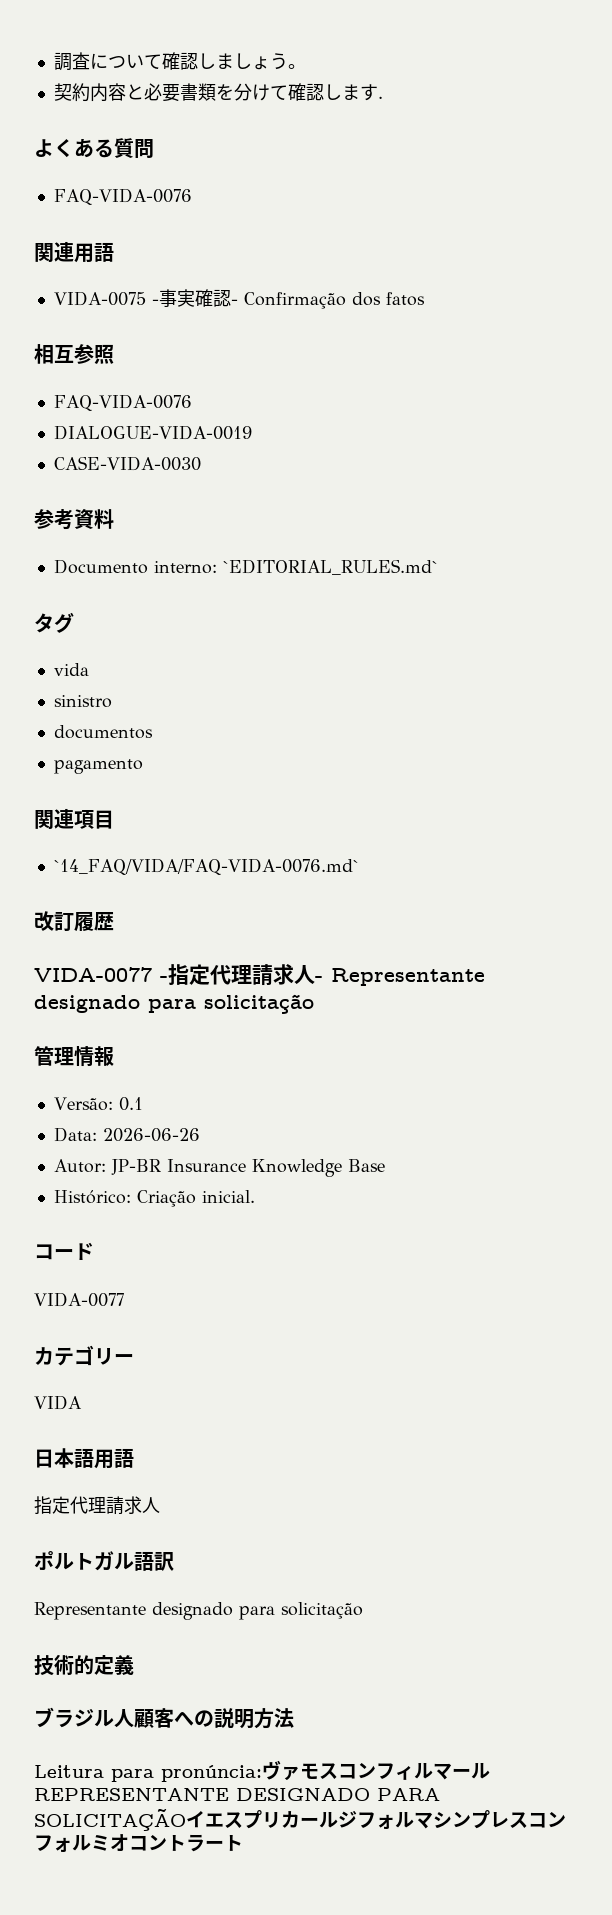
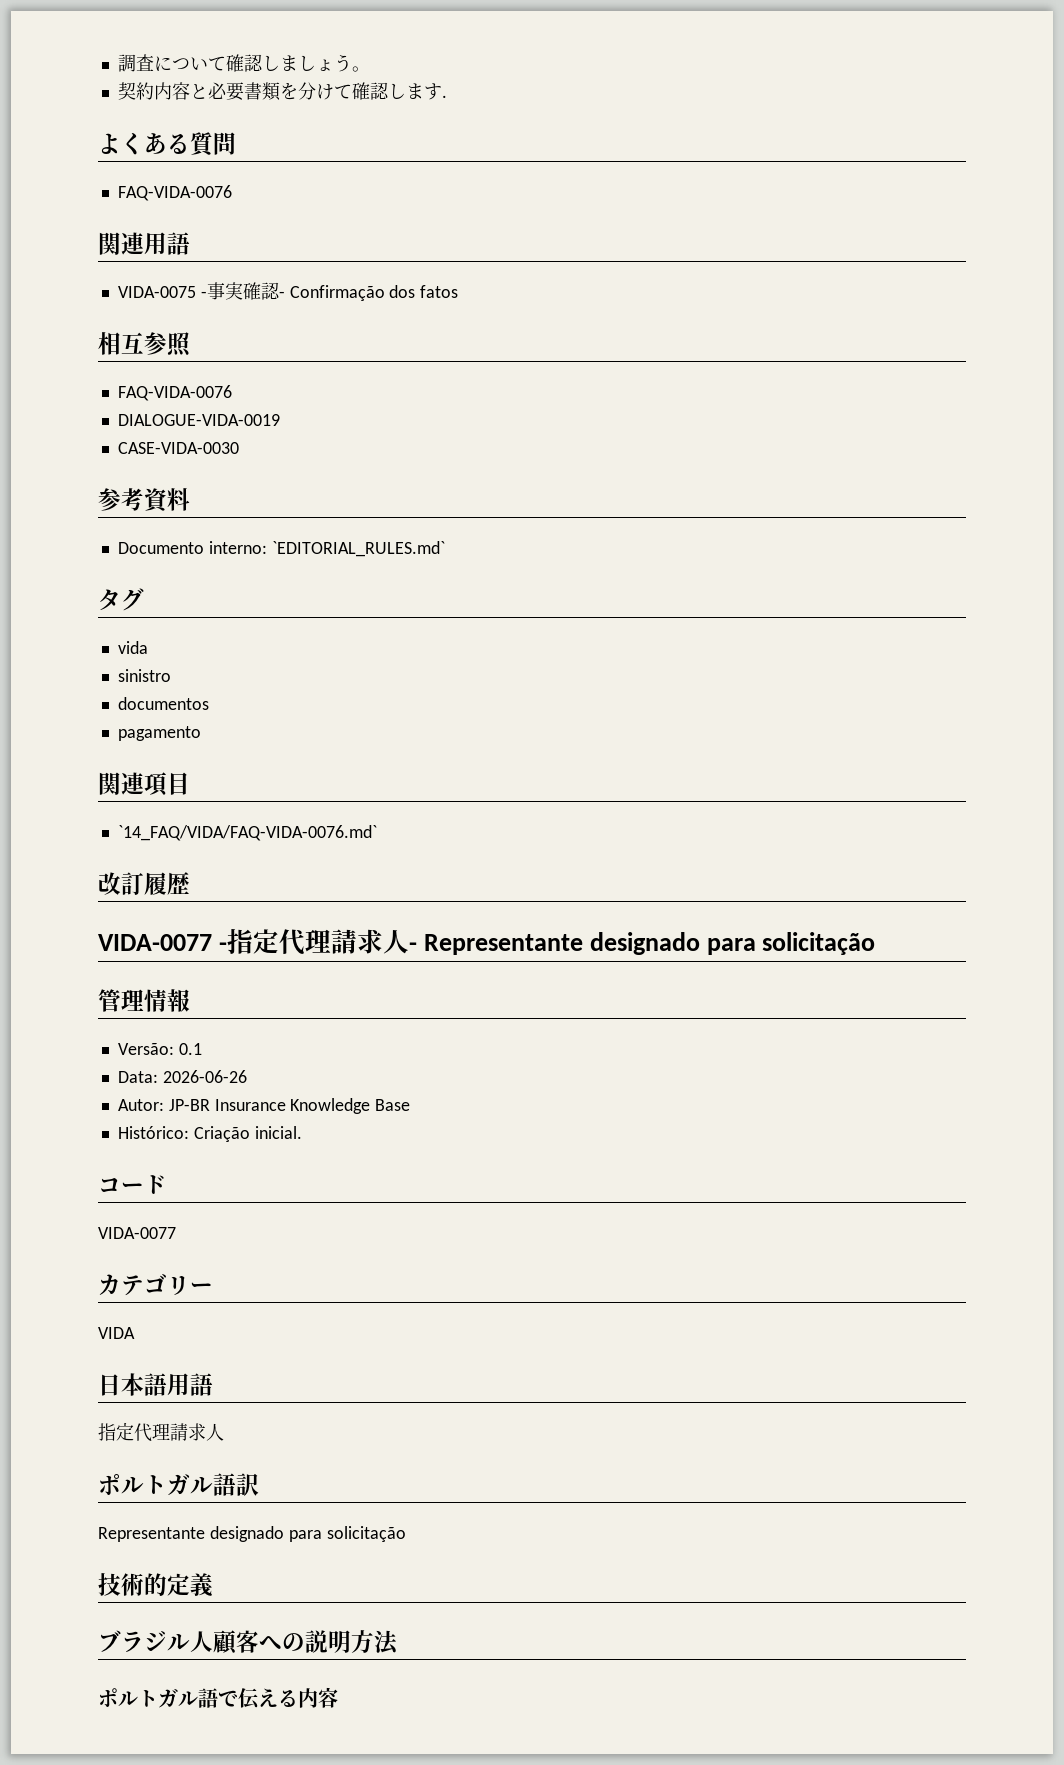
[34,1760,490,1782] [34,1788,440,1801] [34,1809,566,1831] [34,1834,243,1852] Leitura para pronúncia:ヴァモスコンフィルマールREPRESENTANTE DESIGNADO PARA SOLICITAÇÃOイエスプリカールジフォルマシンプレスコンフォルミオコントラート -> [98,1687,338,1710] ポルトガル語で伝える内容

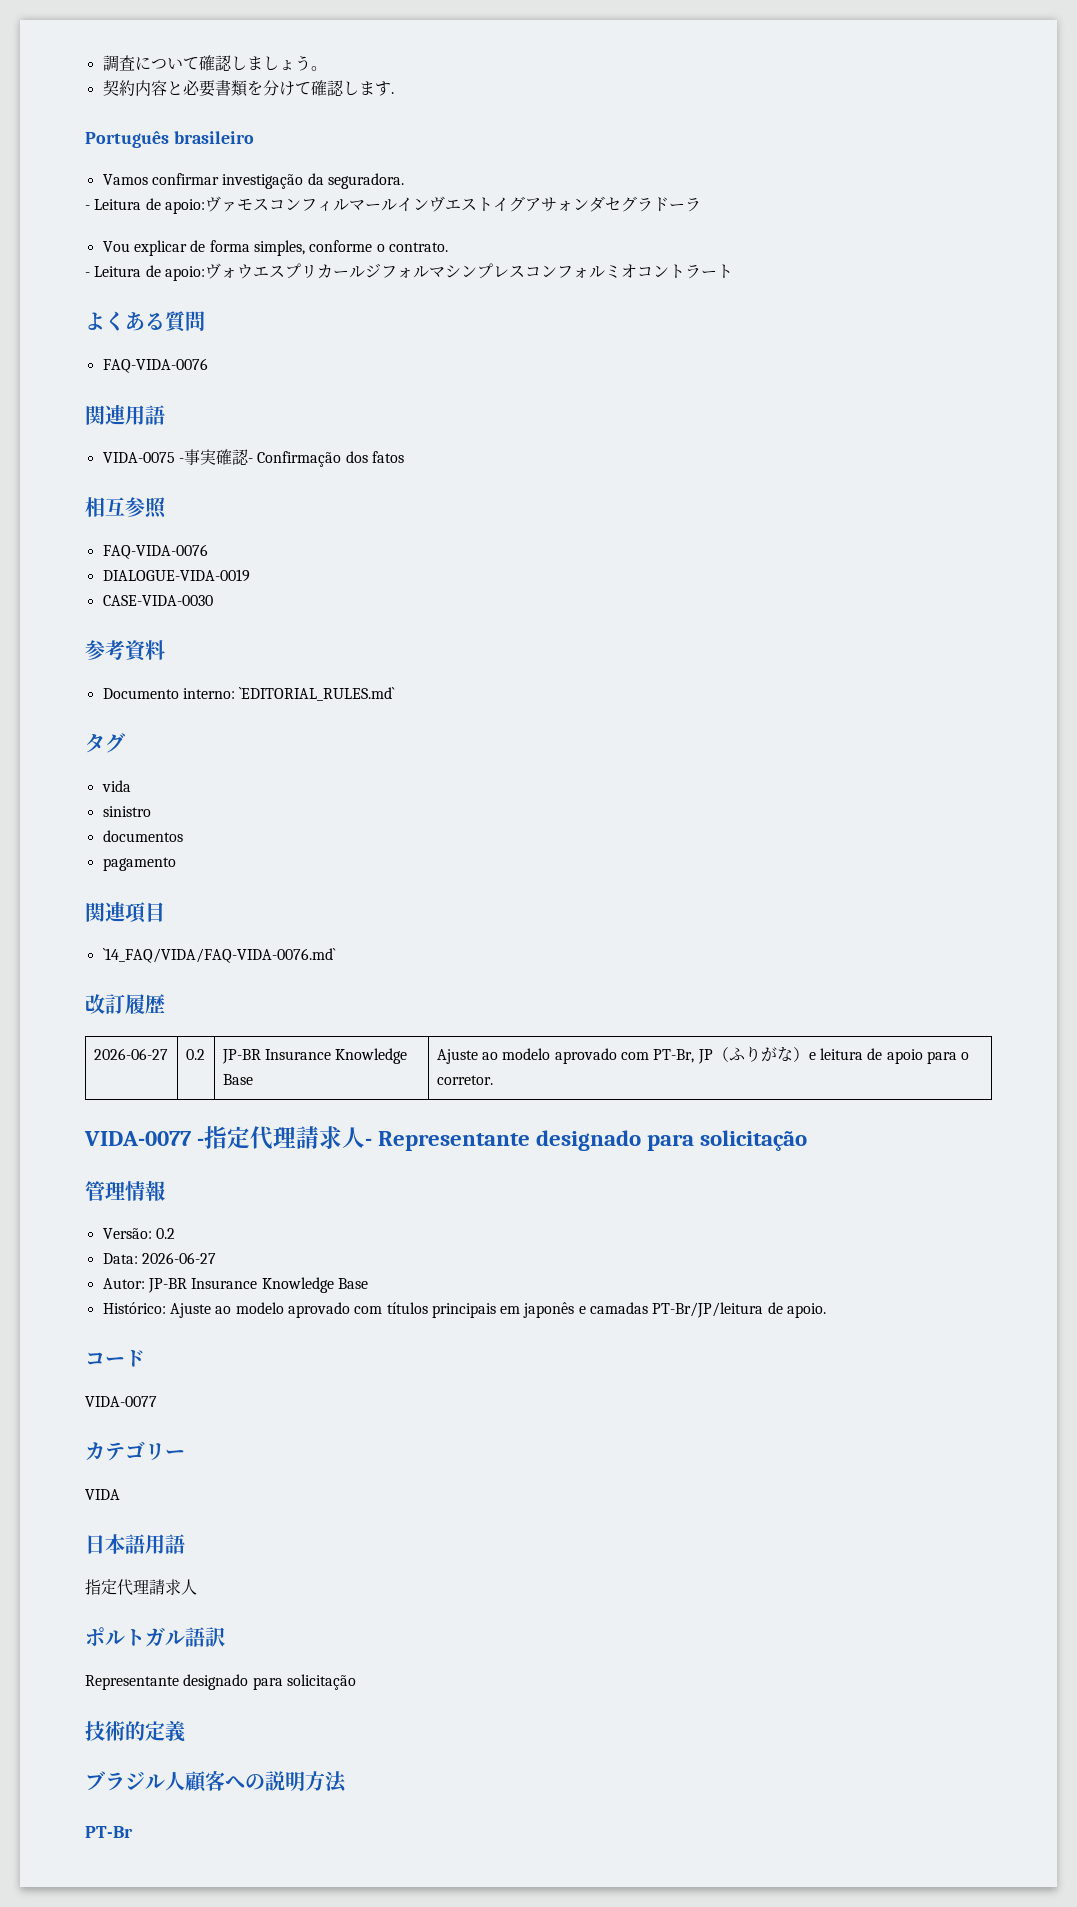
(447, 96) none -> [85,131,254,148] [102,173,404,189] [85,196,701,214] [102,240,448,256] [85,263,733,281] // Português brasileiro // Vamos confirmar investigação da seguradora. // - Leitura de apoio:ヴァモスコンフィルマールインヴエストイグアサォンダセグラドーラ // Vou explicar de forma simples, conforme o contrato. // - Leitura de apoio:ヴォウエスプリカールジフォルマシンプレスコンフォルミオコントラート
(190, 883) none -> [93,1048,168,1060] [185,1049,205,1060] [221,1048,408,1064] [222,1074,253,1085] [436,1046,970,1064] [436,1075,493,1085] // 2026-06-27 | 0.2 | JP-BR Insurance Knowledge Base | Ajuste ao modelo aprovado com PT-Br, JP（ふりがな）e leitura de apoio para o corretor.
[178,1043,202,1055] 0.1 -> [155,1228,175,1239] 0.2
[162,1070,247,1083] 2026-06-26 -> [141,1252,216,1264] 2026-06-27
[193,1126,302,1142] Criação inicial. -> [169,1302,827,1318] Ajuste ao modelo aprovado com títulos principais em japonês e camadas PT-Br/JP/leitura de apoio.
[98,1687,338,1710] ポルトガル語で伝える内容 -> [85,1826,133,1838] PT-Br

